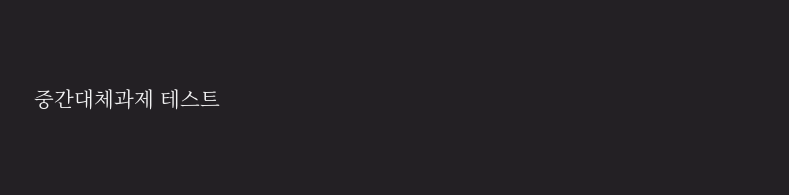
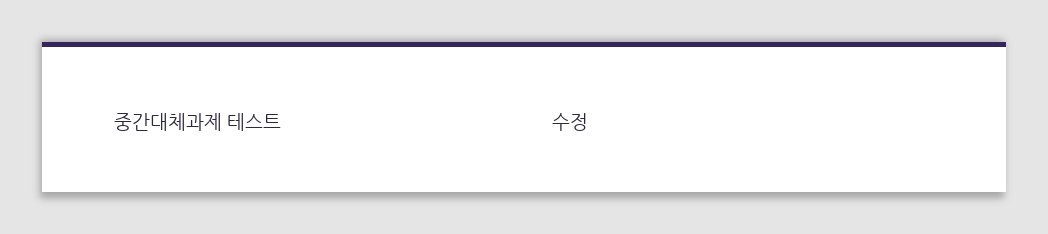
(220, 99) none -> [552,113,588,131] // 수정

